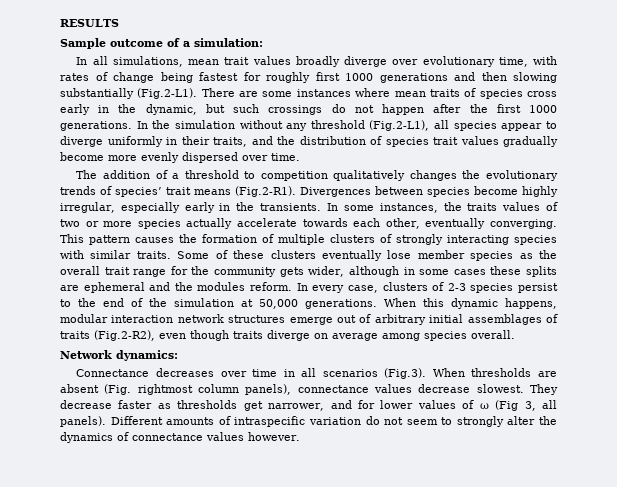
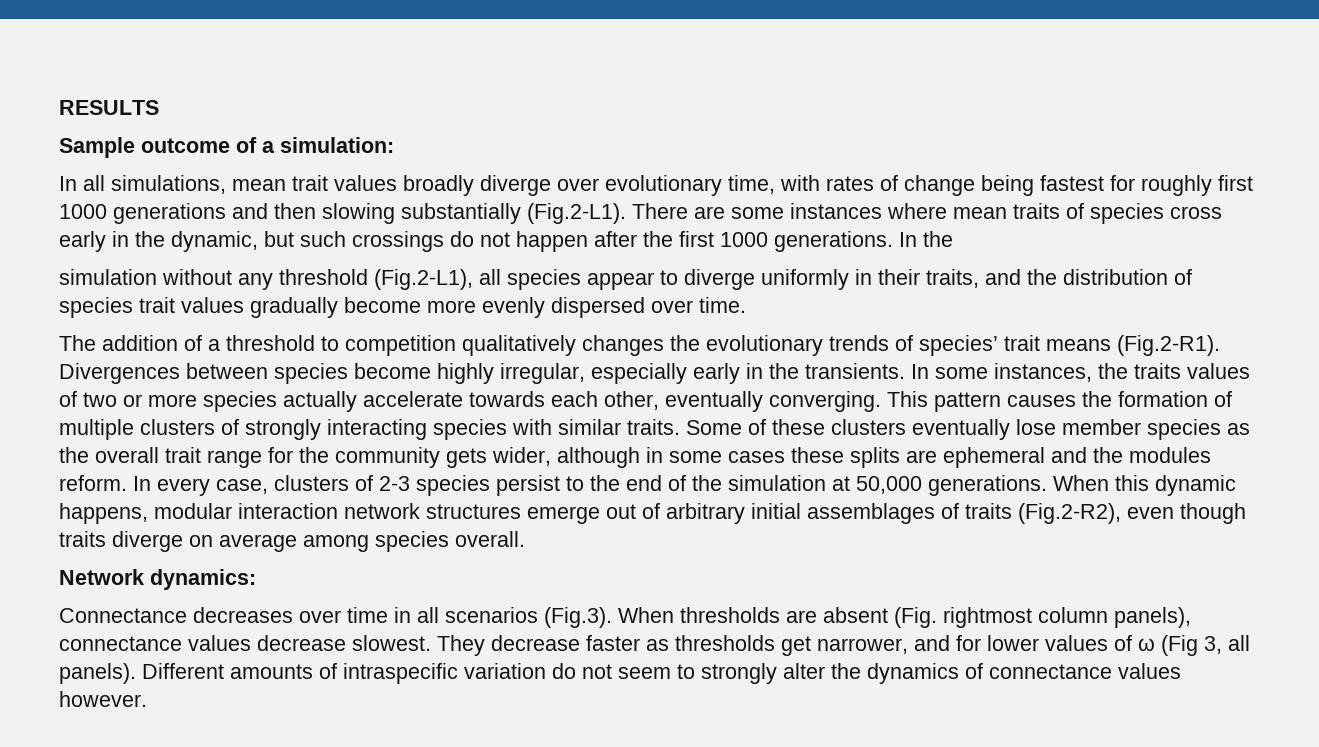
(171, 124) none -> (953, 239) //

